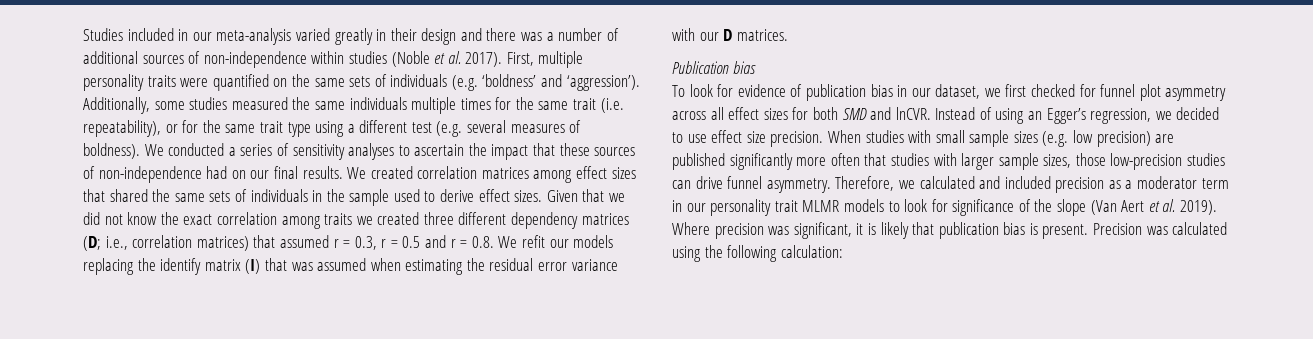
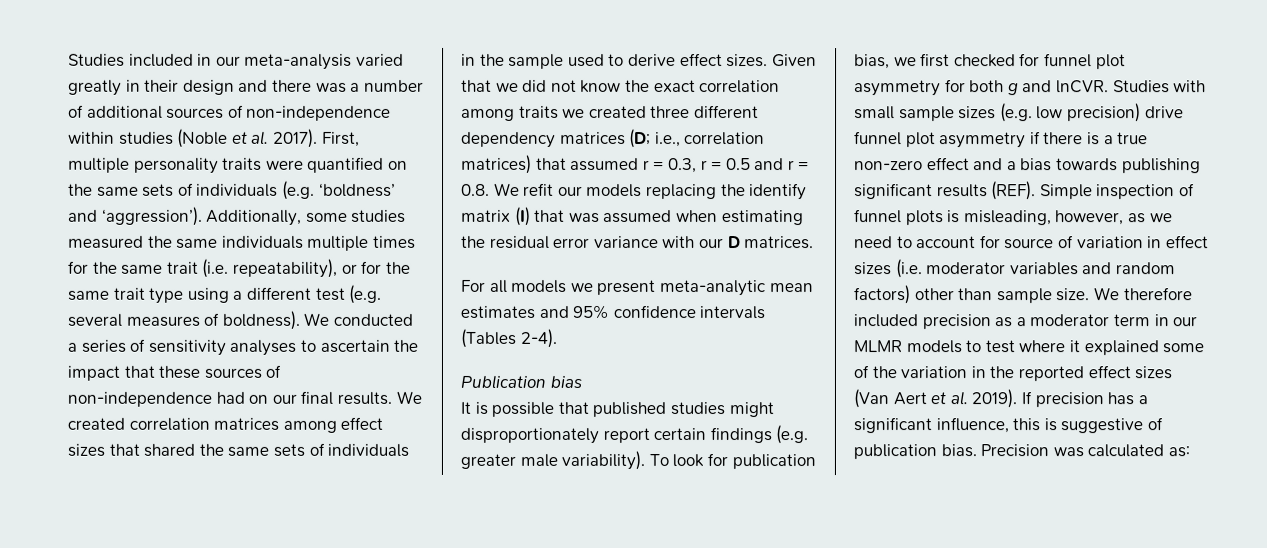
[672,61,756,74] [672,84,981,101] Publication bias // To look for evidence of publication bias in our dataset, -> [460,279,813,297] [460,304,766,320] [460,328,557,348] [460,374,582,389] [460,401,774,418] [460,425,809,445] [460,450,816,471] [854,54,890,70] For all models we present meta-analytic mean estimates and 95% confidence intervals (Tables 2-4). // Publication bias // It is possible that published studies might disproportionately report certain findings (e.g. greater male variability). To look for publication bias,
[672,107,788,120] across all effect sizes -> (941, 88) none
[842,108,867,120] SMD -> [1007,83,1019,96] g
[935,107,1220,124] [672,130,904,147] Instead of using an Egger’s regression, we decided to use effect size precision. When studies -> [1112,80,1170,94] Studies
[1155,134,1175,143] [672,153,1226,170] [672,176,1001,193] are published significantly more often that studies with larger sample sizes, those low-precision studies can drive funnel asymmetry. Therefore, we calculated and -> [1144,106,1184,119] [854,131,1149,149] [854,157,1201,174] [854,181,1195,201] [854,209,1173,226] [854,235,1209,250] [853,259,1176,279] [853,285,1192,305] drive funnel plot asymmetry if there is a true non-zero effect and a bias towards publishing significant results (REF). Simple inspection of funnel plots is misleading, however, as we need to account for source of variation in effect sizes (i.e. moderator variables and random factors) other than sample size. We therefore
[710,199,798,216] personality trait -> (1198, 321) none
[904,199,1087,216] look for significance of the slope -> [984,340,1205,356] [853,365,1173,382] test where it explained some of the variation in the reported effect sizes
[672,222,1228,239] [672,245,843,262] Where precision was significant, it is likely that publication bias is present. Precision was calculated using the following calculation: -> [1020,391,1148,408] [853,417,1163,434] [853,444,1190,460] If precision has a significant influence, this is suggestive of publication bias. Precision was calculated as:

